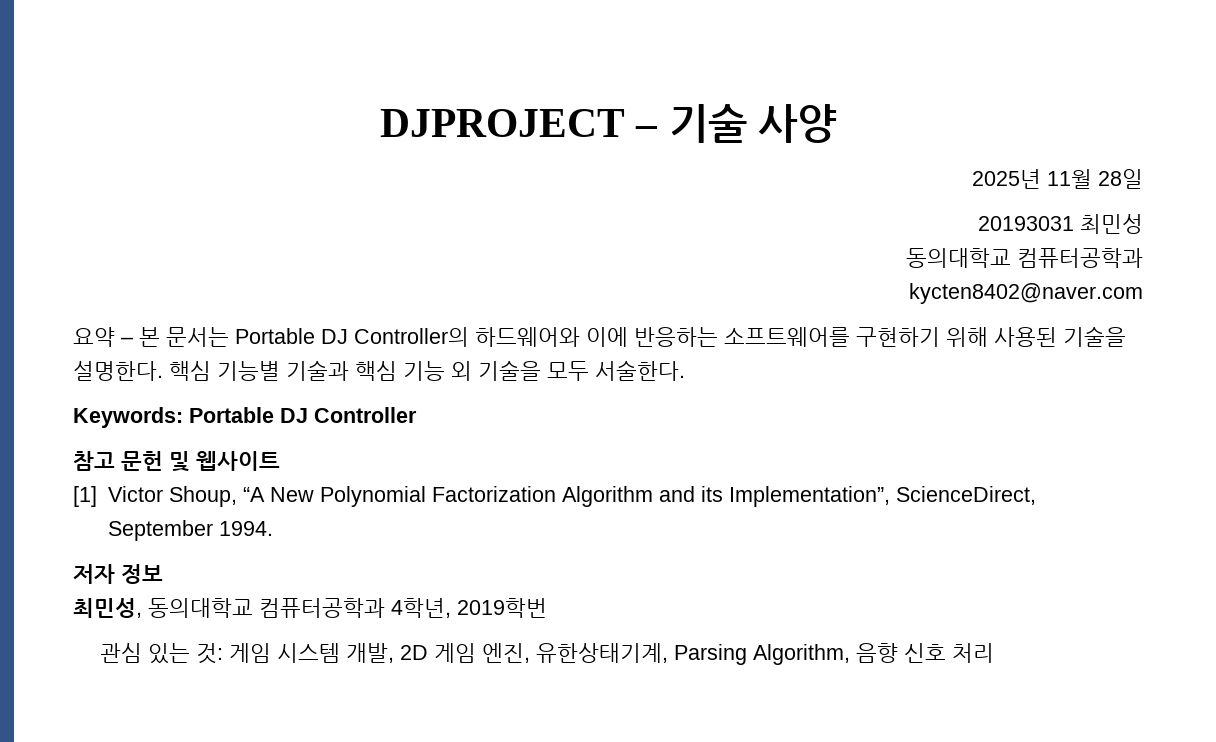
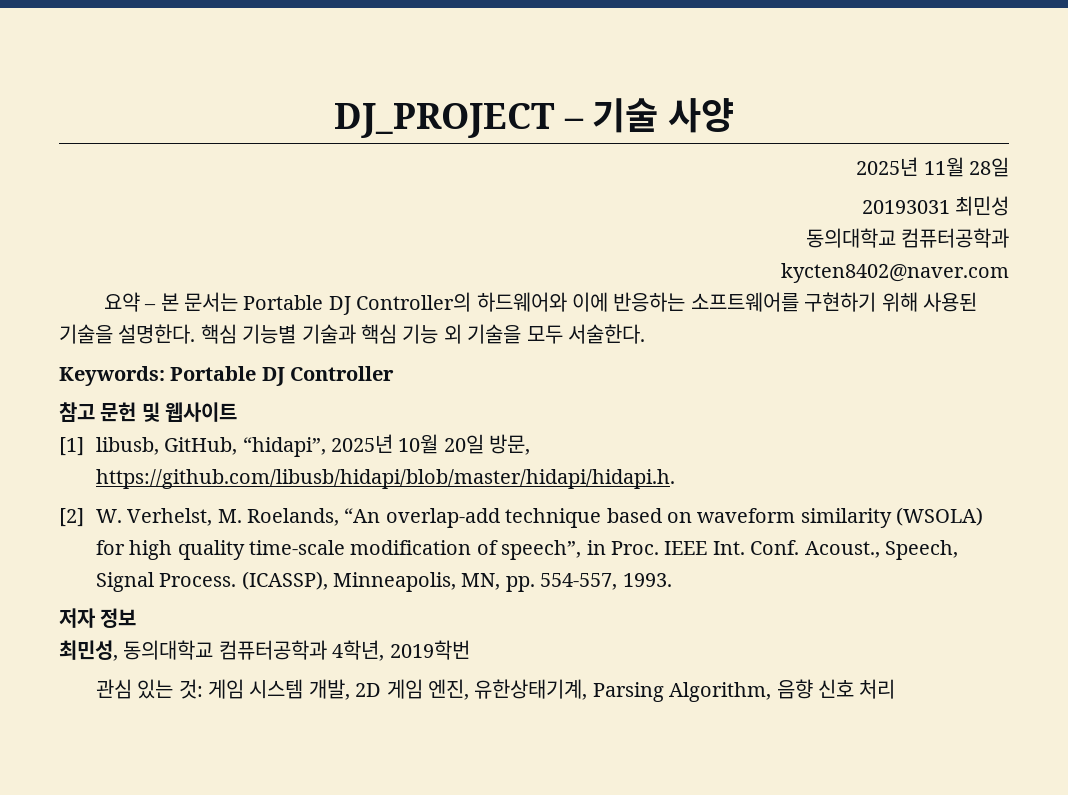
[380,109,626,137] DJPROJECT -> [333,103,555,138] DJ_PROJECT
[107,486,1036,507] [107,520,273,541] Victor Shoup, “A New Polynomial Factorization Algorithm and its Implementation”, ScienceDirect, September 1994. -> [95,434,531,457] [95,469,675,489] [59,507,984,528] [95,540,958,560] [95,571,672,592] libusb, GitHub, “hidapi”, 2025년 10월 20일 방문, https://github.com/libusb/hidapi/blob/master/hidapi/hidapi.h. // [2] W. Verhelst, M. Roelands, “An overlap-add technique based on waveform similarity (WSOLA) for high quality time-scale modification of speech”, in Proc. IEEE Int. Conf. Acoust., Speech, Signal Process. (ICASSP), Minneapolis, MN, pp. 554-557, 1993.

